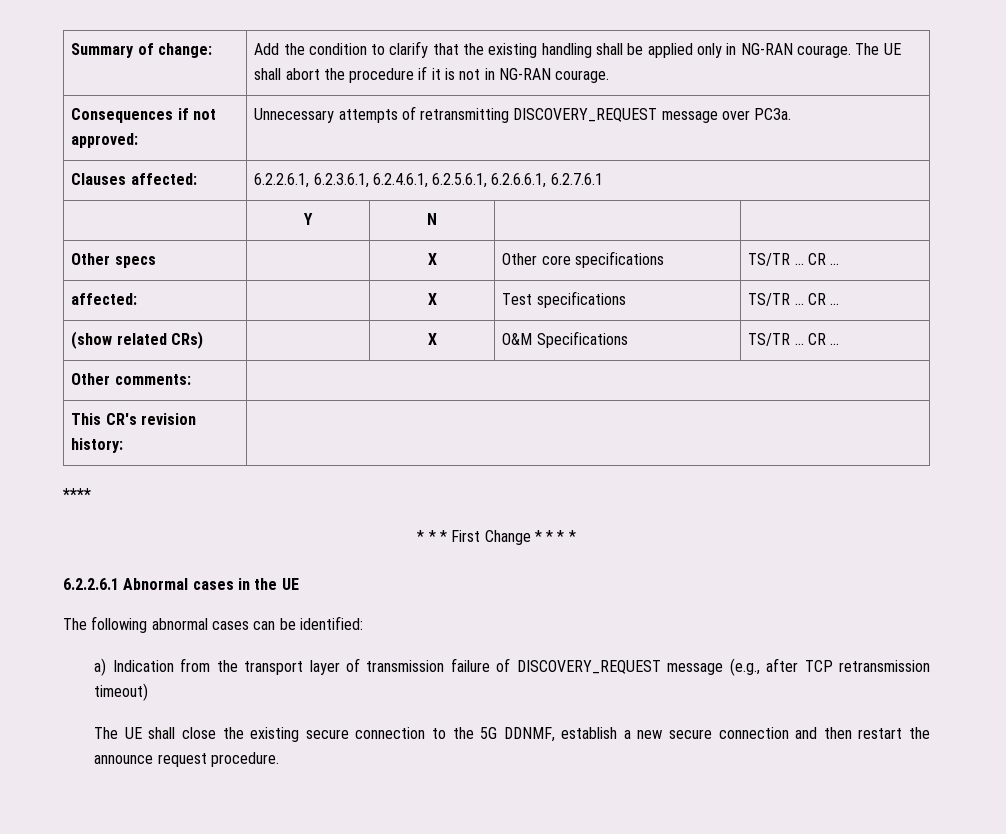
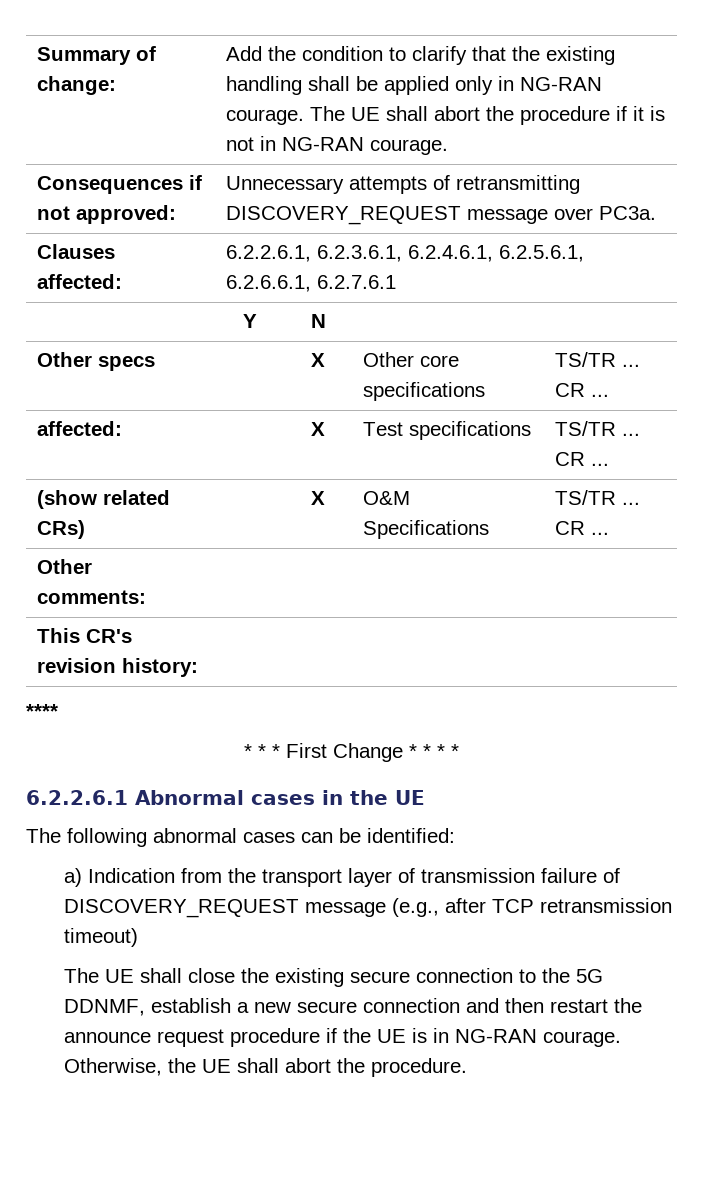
(207, 760) none -> [229,1028,621,1047] [63,1058,365,1076] procedure if the UE is in NG-RAN courage. Otherwise, the UE shall abort the

